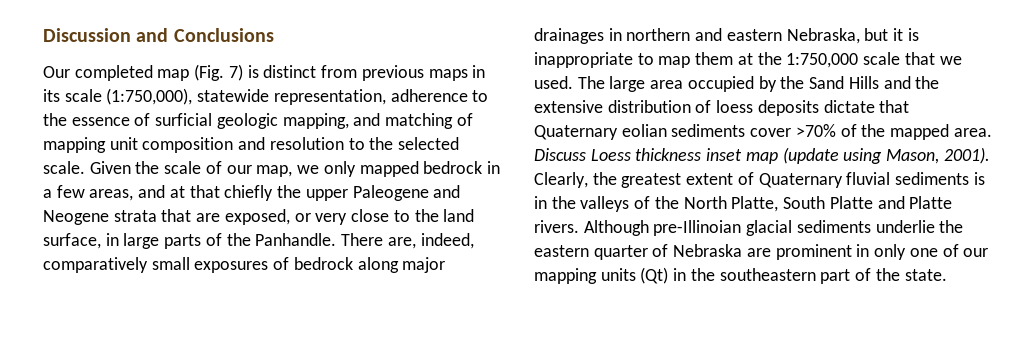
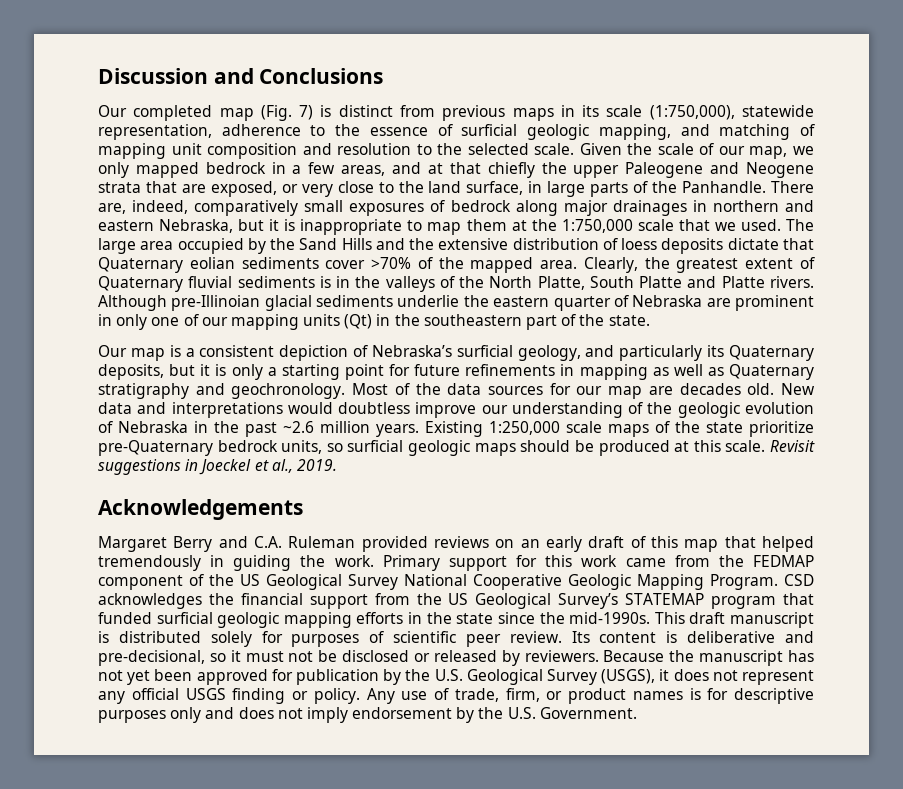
[534,147,990,164] Discuss Loess thickness inset map (update using Mason, 2001). -> (578, 264) none
(947, 275) none -> [98,345,814,361] [98,364,814,380] [98,383,815,399] [98,402,814,418] [98,421,814,437] [98,440,816,456] [98,459,337,475] [98,499,303,520] [98,536,814,552] [98,555,814,571] [98,574,814,590] [98,593,814,609] [98,612,815,628] [98,631,814,647] [98,650,814,666] [98,669,815,685] [98,688,814,704] [98,707,637,723] // Our map is a consistent depiction of Nebraska’s surficial geology, and particularly its Quaternary deposits, but it is only a starting point for future refinements in mapping as well as Quaternary stratigraphy and geochronology. Most of the data sources for our map are decades old. New data and interpretations would doubtless improve our understanding of the geologic evolution of Nebraska in the past ~2.6 million years. Existing 1:250,000 scale maps of the state prioritize pre-Quaternary bedrock units, so surficial geologic maps should be produced at this scale. Revisit suggestions in Joeckel et al., 2019. // Acknowledgements // Margaret Berry and C.A. Ruleman provided reviews on an early draft of this map that helped tremendously in guiding the work. Primary support for this work came from the FEDMAP component of the US Geological Survey National Cooperative Geologic Mapping Program. CSD acknowledges the financial support from the US Geological Survey’s STATEMAP program that funded surficial geologic mapping efforts in the state since the mid-1990s. This draft manuscript is distributed solely for purposes of scientific peer review. Its content is deliberative and pre-decisional, so it must not be disclosed or released by reviewers. Because the manuscript has not yet been approved for publication by the U.S. Geological Survey (USGS), it does not represent any official USGS finding or policy. Any use of trade, firm, or product names is for descriptive purposes only and does not imply endorsement by the U.S. Government.

